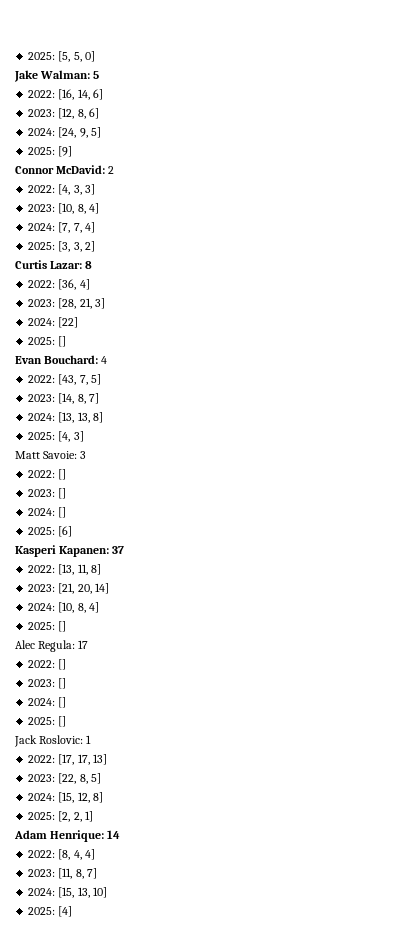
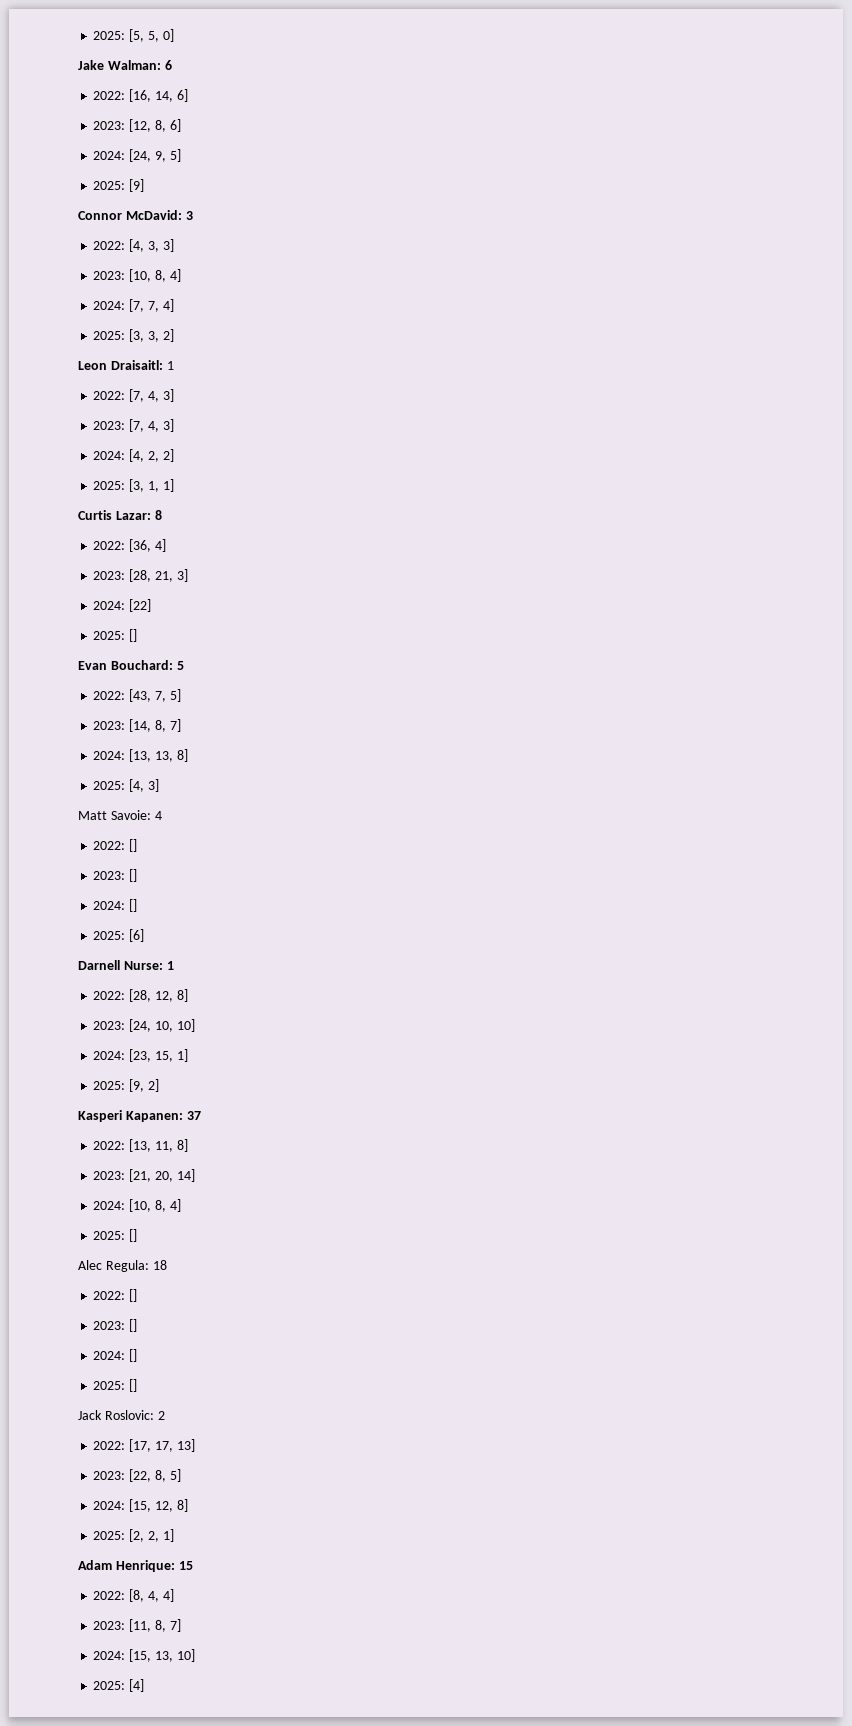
[93,71,100,79] 5 -> [164,60,172,70] 6
[108,166,115,174] 2 -> [185,211,193,220] 3
(95, 246) none -> [78,360,174,370] [93,389,174,402] [93,419,174,432] [93,449,174,462] [93,479,174,492] // Leon Draisaitl: 1 // 2022: [7, 4, 3] // 2023: [7, 4, 3] // 2024: [4, 2, 2] // 2025: [3, 1, 1]
[101,356,108,364] 4 -> [176,661,184,670] 5
[80,451,87,459] 3 -> [154,811,162,820] 4
(73, 531) none -> [78,960,174,970] [93,989,188,1002] [93,1019,195,1032] [93,1049,188,1062] [93,1079,159,1092] // Darnell Nurse: 1 // 2022: [28, 12, 8] // 2023: [24, 10, 10] // 2024: [23, 15, 1] // 2025: [9, 2]
[78,640,89,649] 17 -> [152,1260,167,1270] 18
[86,735,92,744] 1 -> [157,1411,165,1420] 2
[107,830,121,839] 14 -> [178,1561,193,1570] 15

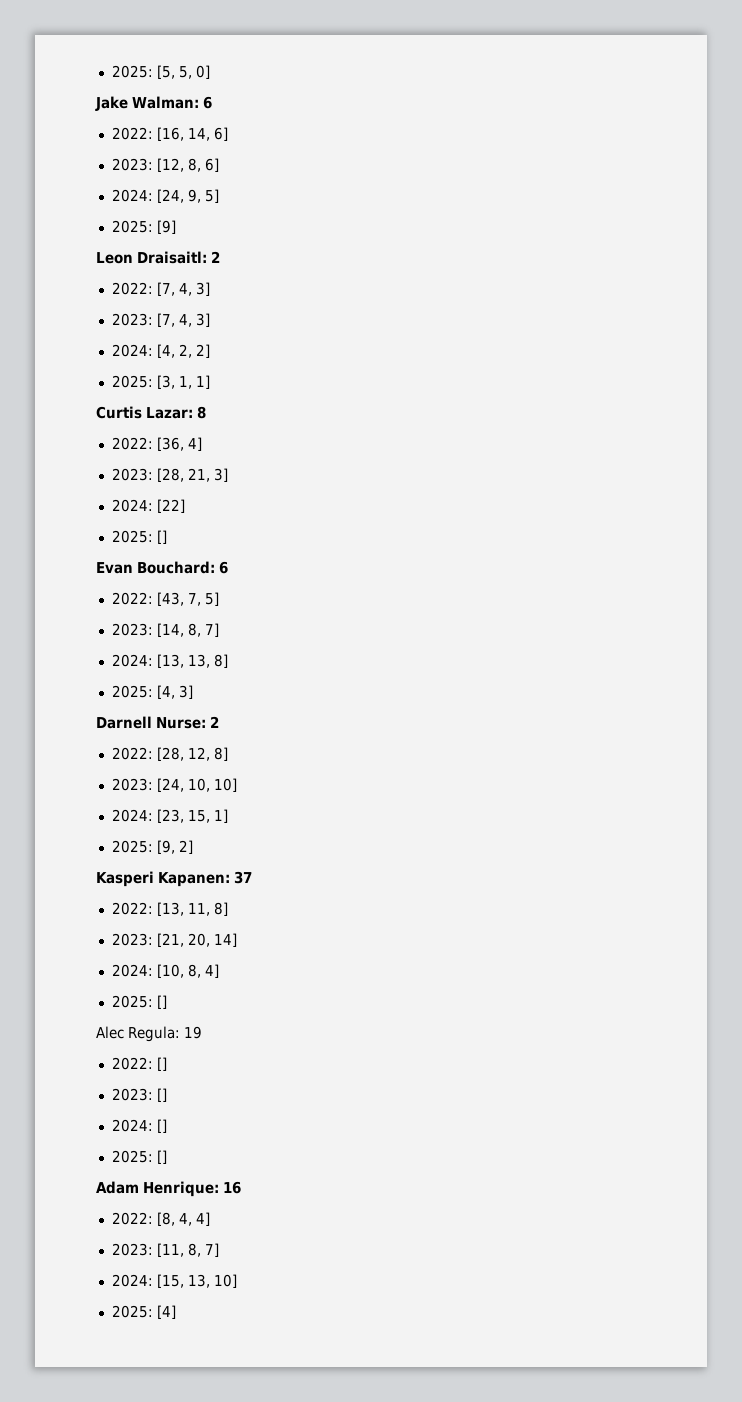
[78,210,193,220] [93,239,174,252] [93,269,181,282] [93,299,174,312] [93,329,174,342] // Connor McDavid: 3 // 2022: [4, 3, 3] // 2023: [10, 8, 4] // 2024: [7, 7, 4] // 2025: [3, 3, 2] -> (176, 227) none
[166,361,174,370] 1 -> [211,251,220,263] 2
[176,661,184,670] 5 -> [219,561,228,574] 6
[78,810,162,820] [93,839,138,852] [93,869,138,882] [93,899,138,912] [93,929,145,942] // Matt Savoie: 4 // 2022: [] // 2023: [] // 2024: [] // 2025: [6] -> (193, 692) none
[166,961,174,970] 1 -> [210,716,219,728] 2
[152,1260,167,1270] 18 -> [184,1026,202,1039] 19
[78,1410,165,1420] [93,1439,195,1452] [93,1469,181,1482] [93,1499,188,1512] [93,1529,174,1542] // Jack Roslovic: 2 // 2022: [17, 17, 13] // 2023: [22, 8, 5] // 2024: [15, 12, 8] // 2025: [2, 2, 1] -> (167, 1157) none
[178,1561,193,1570] 15 -> [223,1181,241,1194] 16

